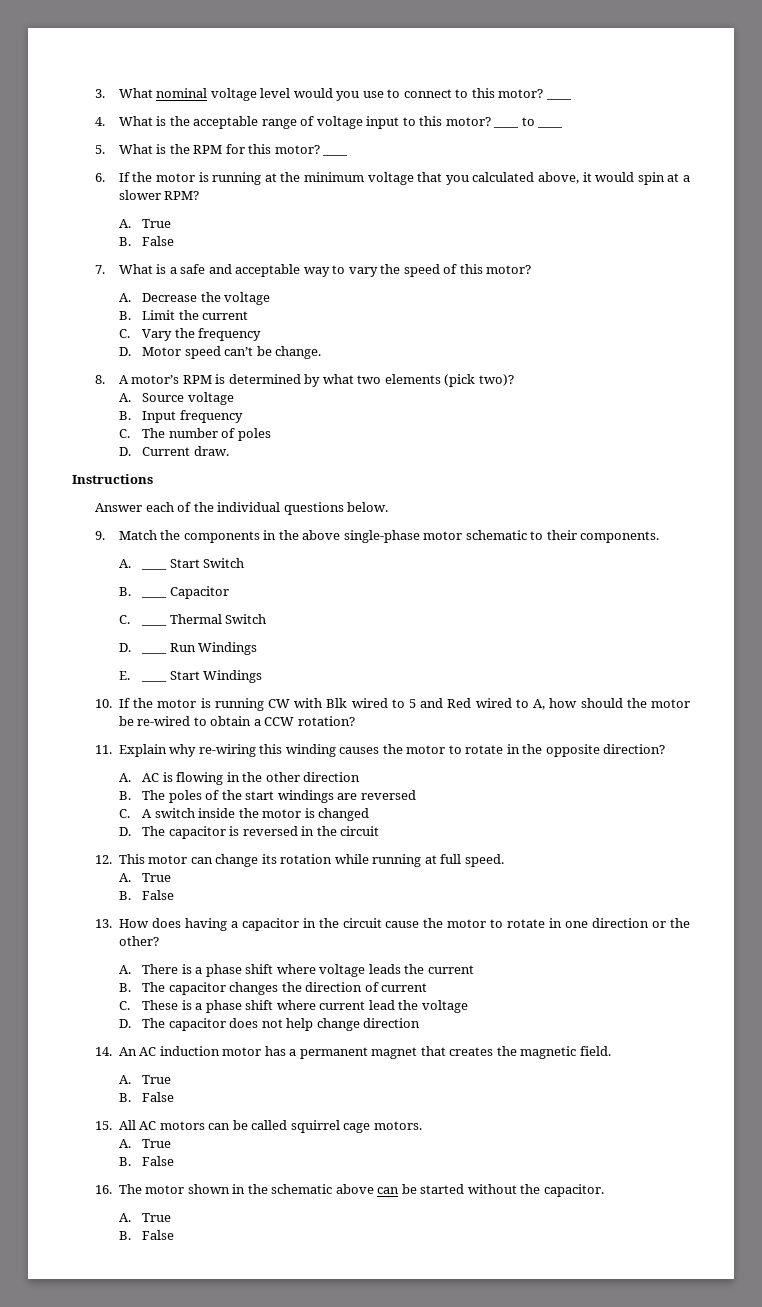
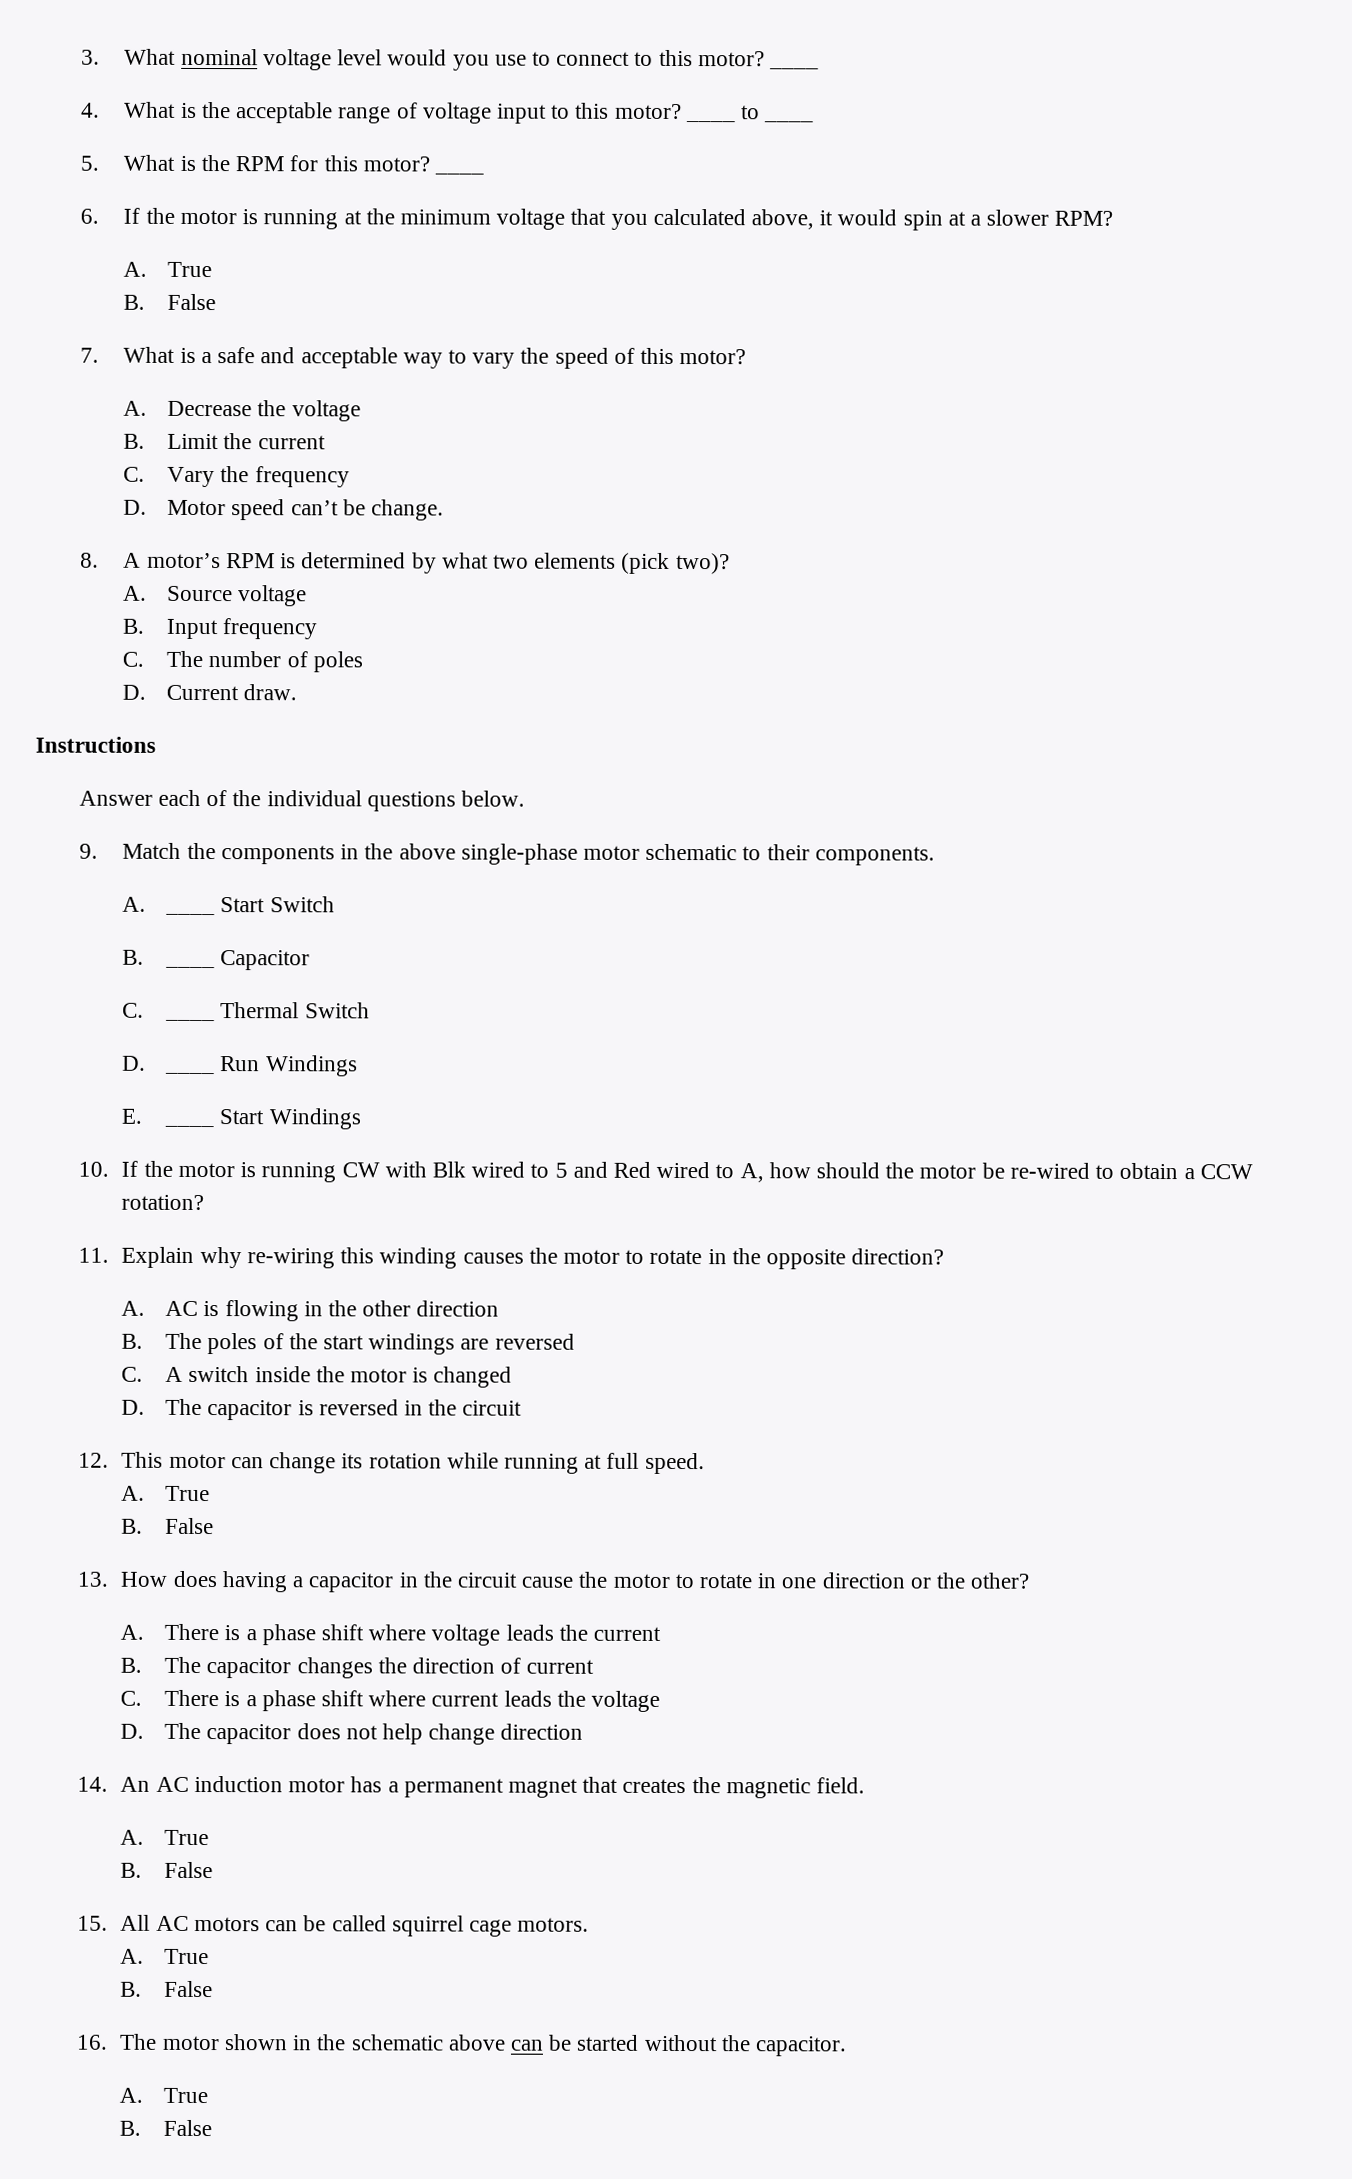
[142,1000,179,1010] These -> [164,1689,220,1707] There
[368,1000,395,1010] lead -> [503,1690,552,1707] leads

